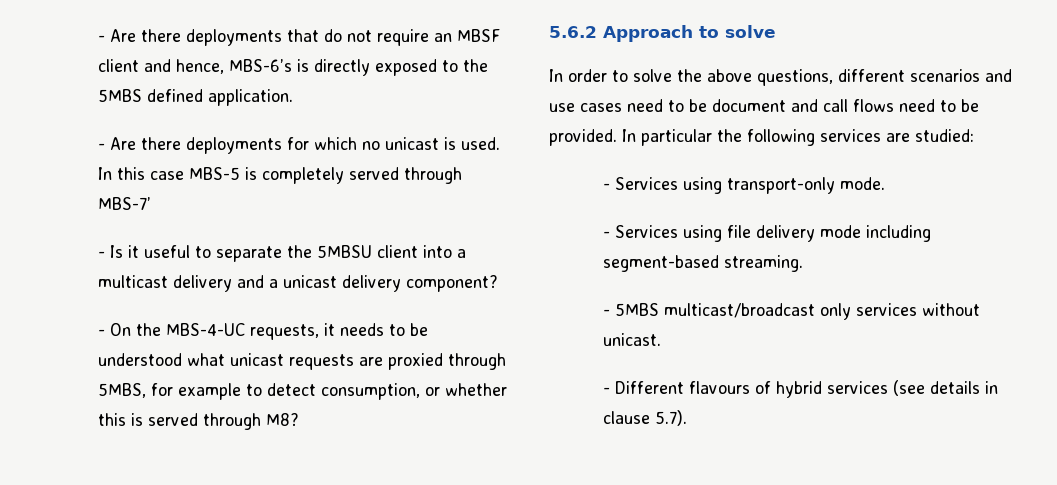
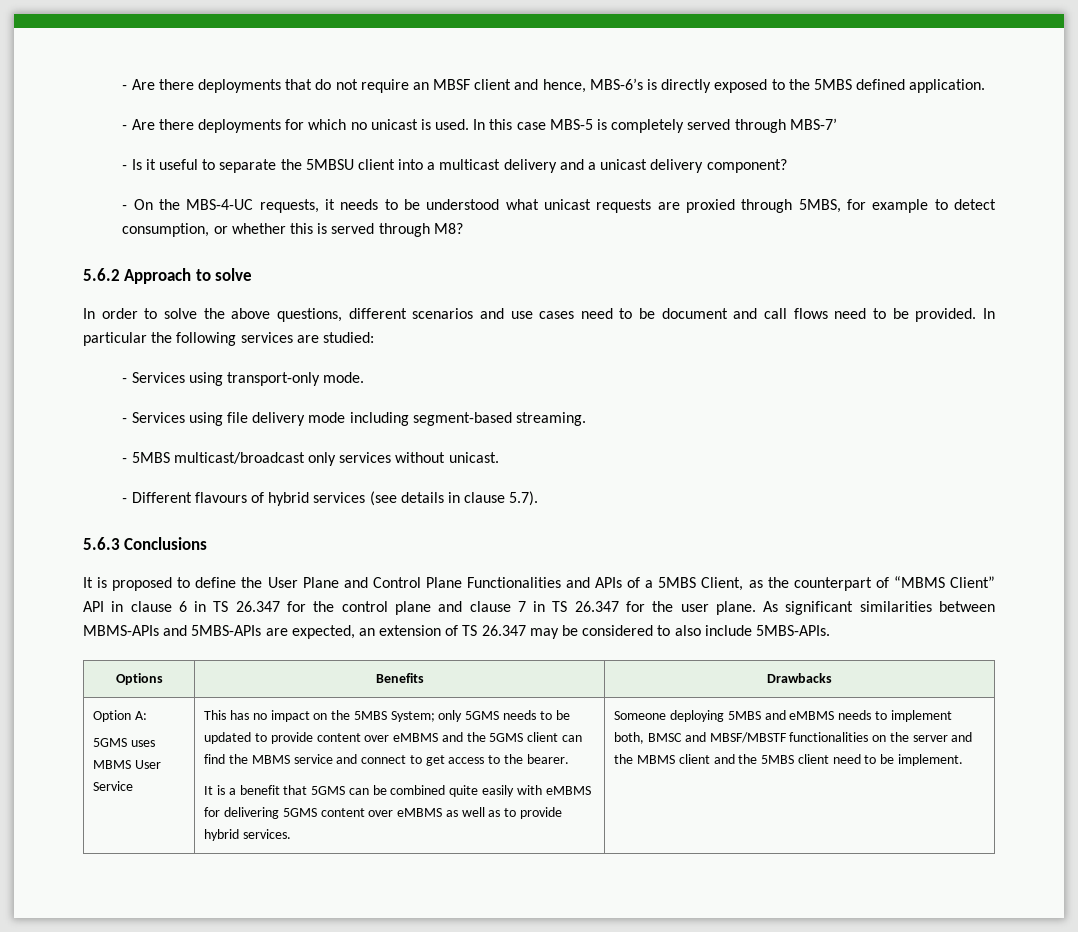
(687, 418) none -> [83,537,208,550] [83,576,995,591] [83,601,995,615] [83,625,830,639] [115,673,163,685] [375,673,424,683] [767,673,832,683] [93,710,148,722] [93,738,156,747] [93,760,162,769] [93,781,134,791] [204,710,570,722] [204,732,583,744] [204,754,569,766] [204,785,591,797] [204,807,563,819] [204,829,292,841] [614,710,952,722] [614,732,973,744] [614,754,964,766] // 5.6.3 Conclusions // It is proposed to define the User Plane and Control Plane Functionalities and APIs of a 5MBS Client, as the counterpart of “MBMS Client” API in clause 6 in TS 26.347 for the control plane and clause 7 in TS 26.347 for the user plane. As significant similarities between MBMS-APIs and 5MBS-APIs are expected, an extension of TS 26.347 may be considered to also include 5MBS-APIs. // Options | Benefits | Drawbacks // Option A: // 5GMS uses MBMS User Service | This has no impact on the 5MBS System; only 5GMS needs to be updated to provide content over eMBMS and the 5GMS client can find the MBMS service and connect to get access to the bearer. // It is a benefit that 5GMS can be combined quite easily with eMBMS for delivering 5GMS content over eMBMS as well as to provide hybrid services. | Someone deploying 5MBS and eMBMS needs to implement both, BMSC and MBSF/MBSTF functionalities on the server and the MBMS client and the 5MBS client need to be implement.

